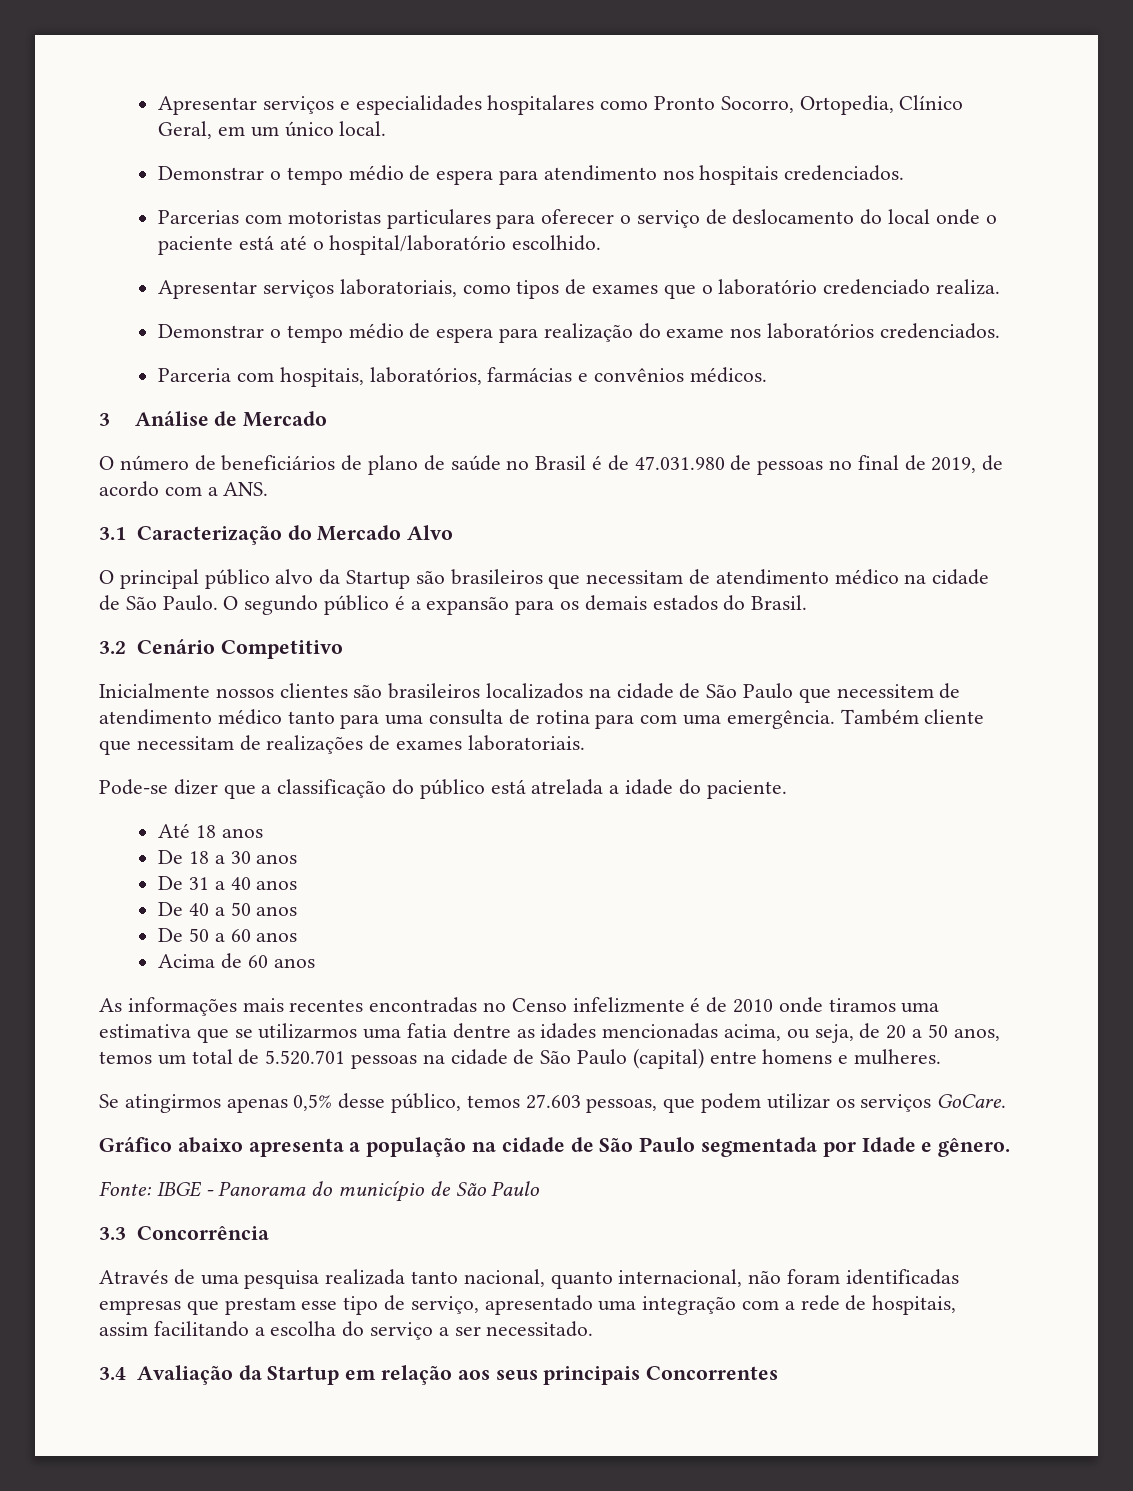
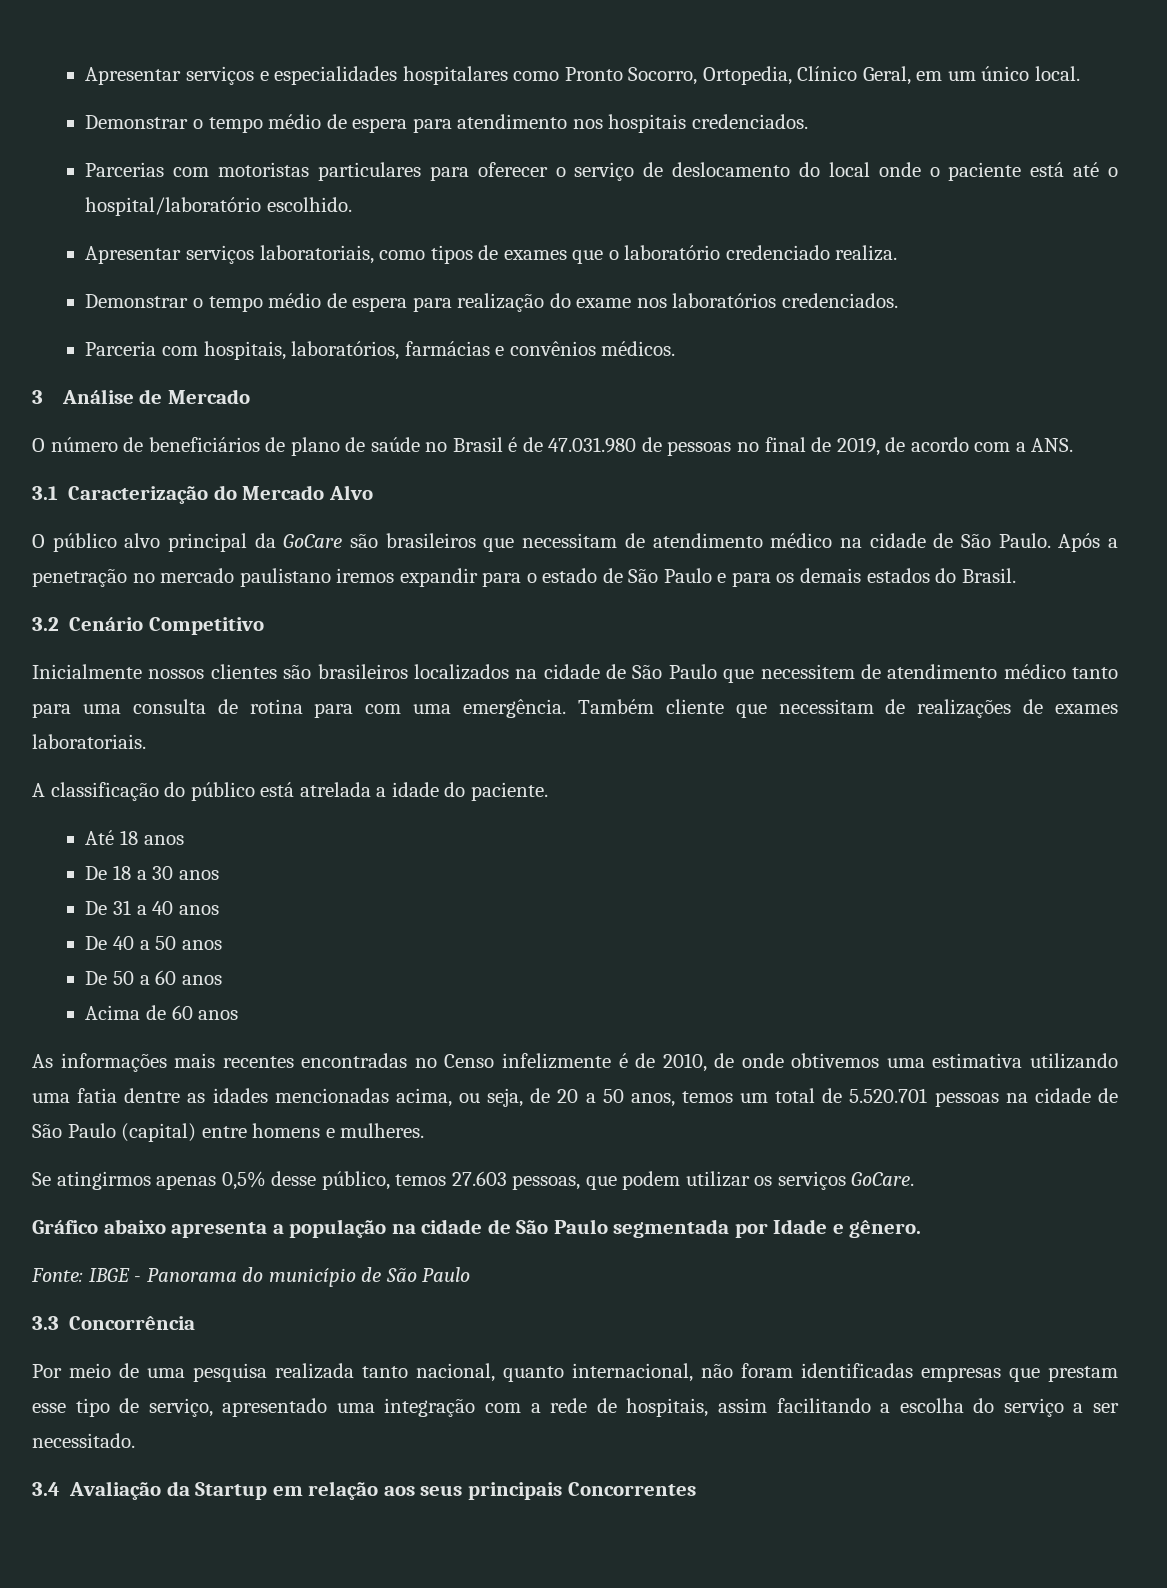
[119,569,199,589] principal -> (45, 541) none
[319,569,411,589] da Startup -> [168,533,343,552] principal da GoCare
[223,595,510,615] O segundo público é a expansão -> [1058,533,1119,552] [32,568,727,587] Após a penetração no mercado paulistano iremos expandir para o estado de São Paulo e
[99,779,272,799] Pode-se dizer que a -> [32,783,45,797] A
[733,997,940,1013] [99,1023,358,1043] 2010 onde tiramos uma estimativa que se utilizarmos -> [662,1053,1118,1072] 2010, de onde obtivemos uma estimativa utilizando
[99,1269,168,1284] Através -> [32,1363,111,1378] Por meio

